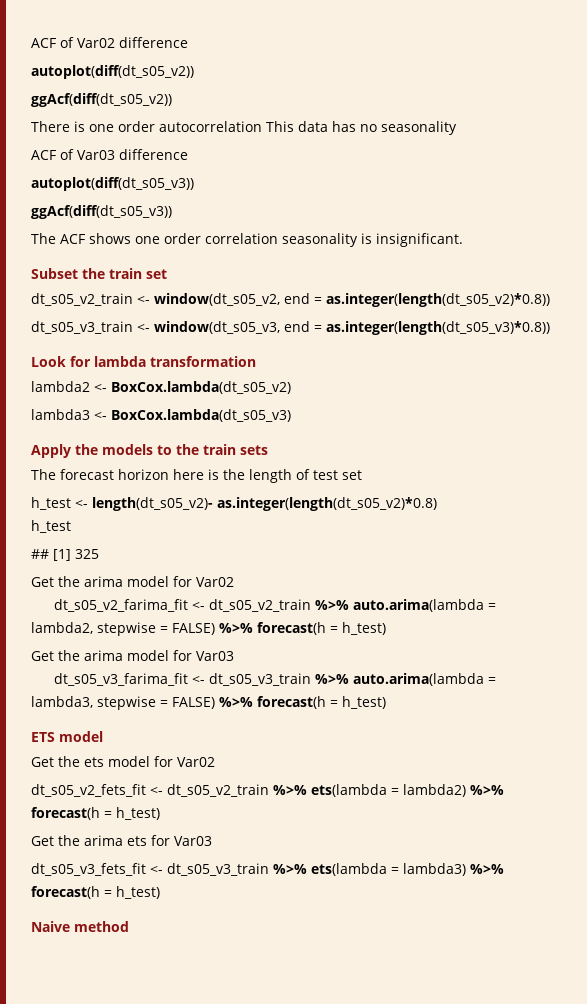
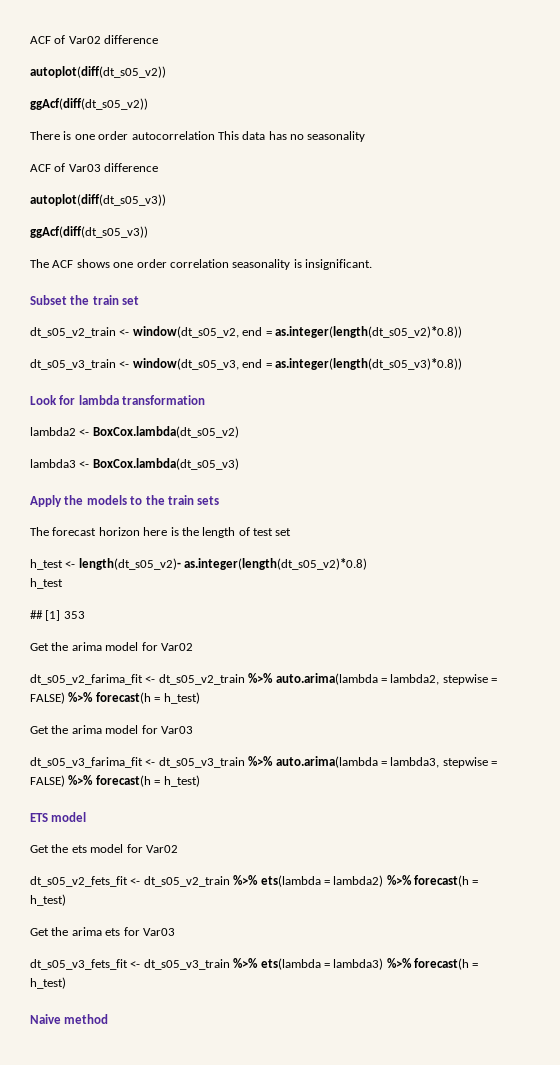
[75,549,99,559] 325 -> [63,611,85,619] 353

